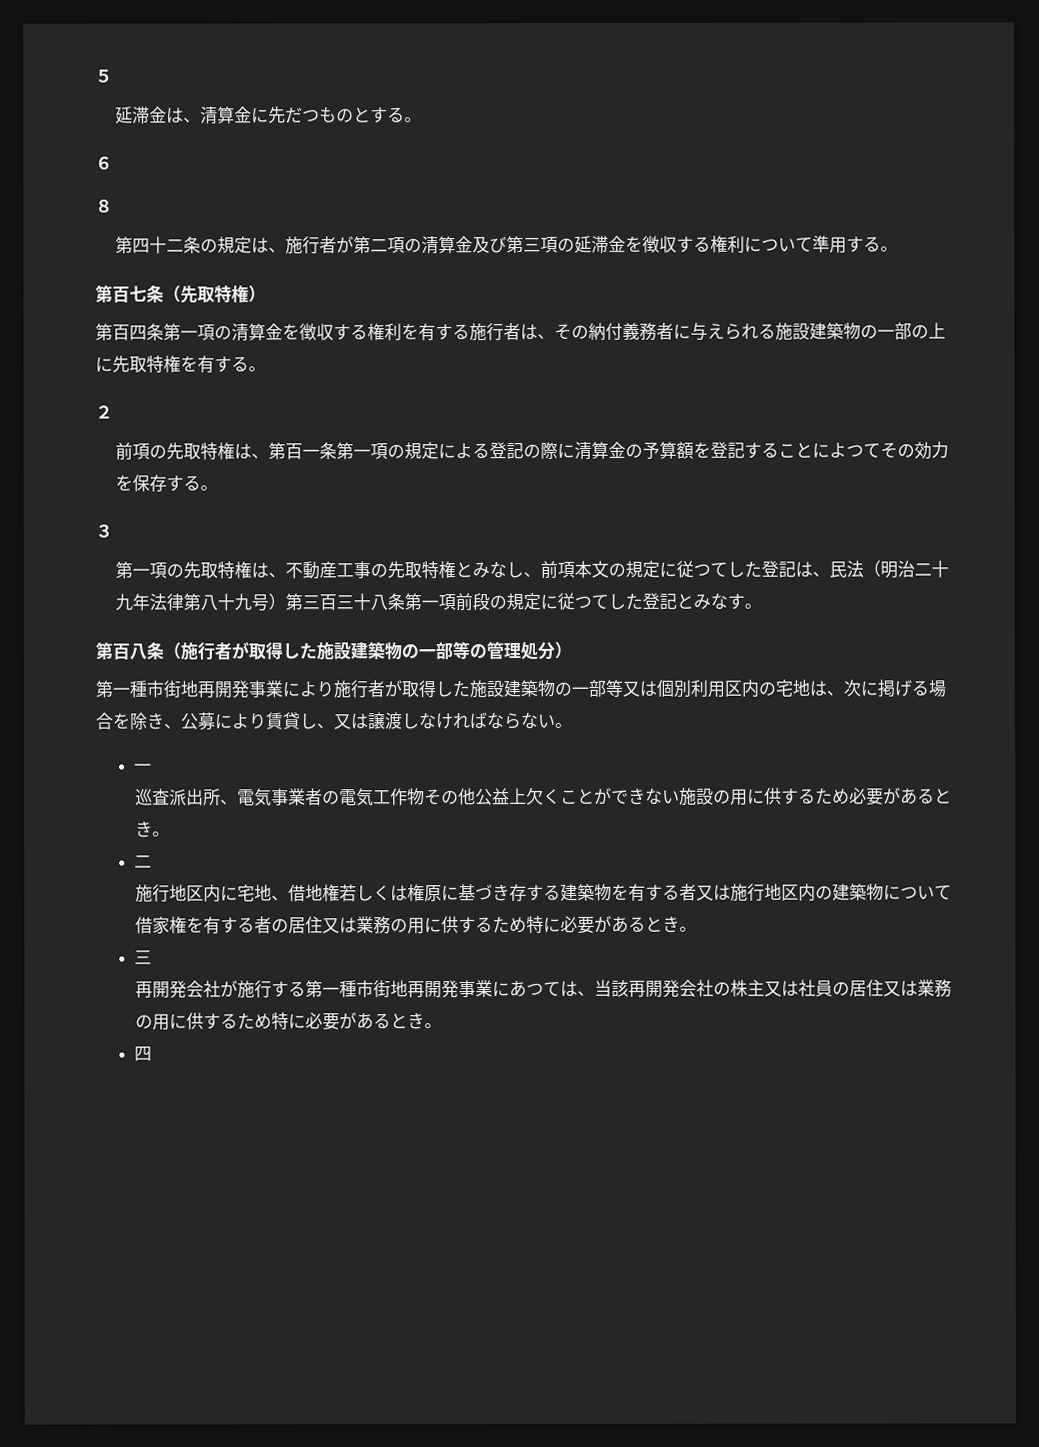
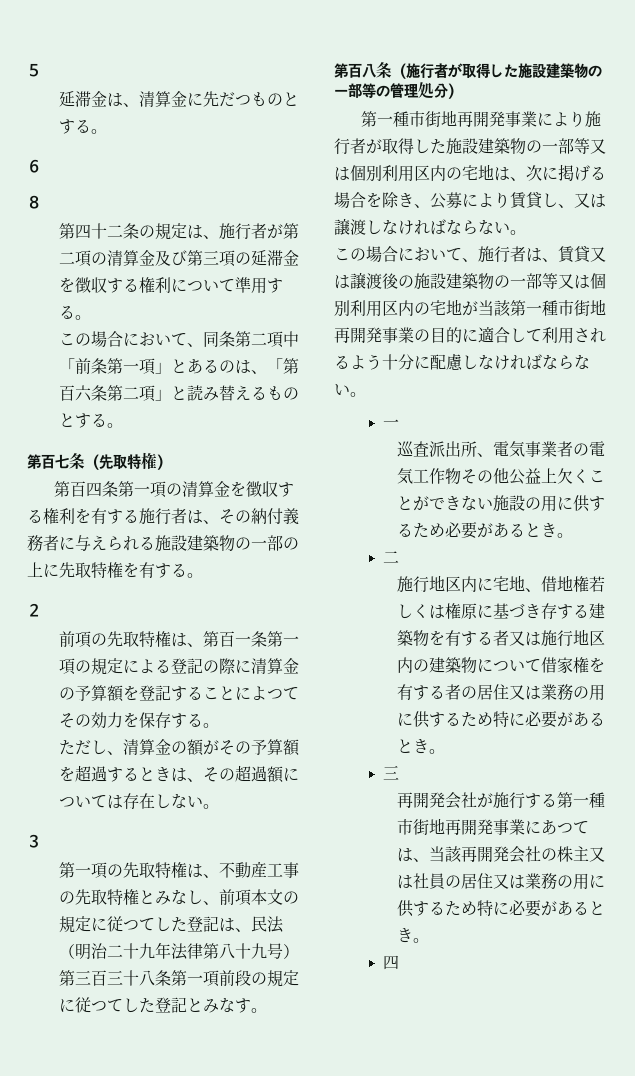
(898, 249) none -> [58,331,299,348] [58,358,299,375] [58,385,299,402] [58,413,123,428] // この場合において、同条第二項中「前条第一項」とあるのは、「第百六条第二項」と読み替えるものとする。
(218, 488) none -> [58,739,300,756] [58,765,299,783] [58,793,219,809] // ただし、清算金の額がその予算額を超過するときは、その超過額については存在しない。
(573, 725) none -> [334,246,606,263] [334,272,606,290] [334,299,606,317] [334,326,606,344] [334,353,590,371] [334,383,366,397] // この場合において、施行者は、賃貸又は譲渡後の施設建築物の一部等又は個別利用区内の宅地が当該第一種市街地再開発事業の目的に適合して利用されるよう十分に配慮しなければならない。

